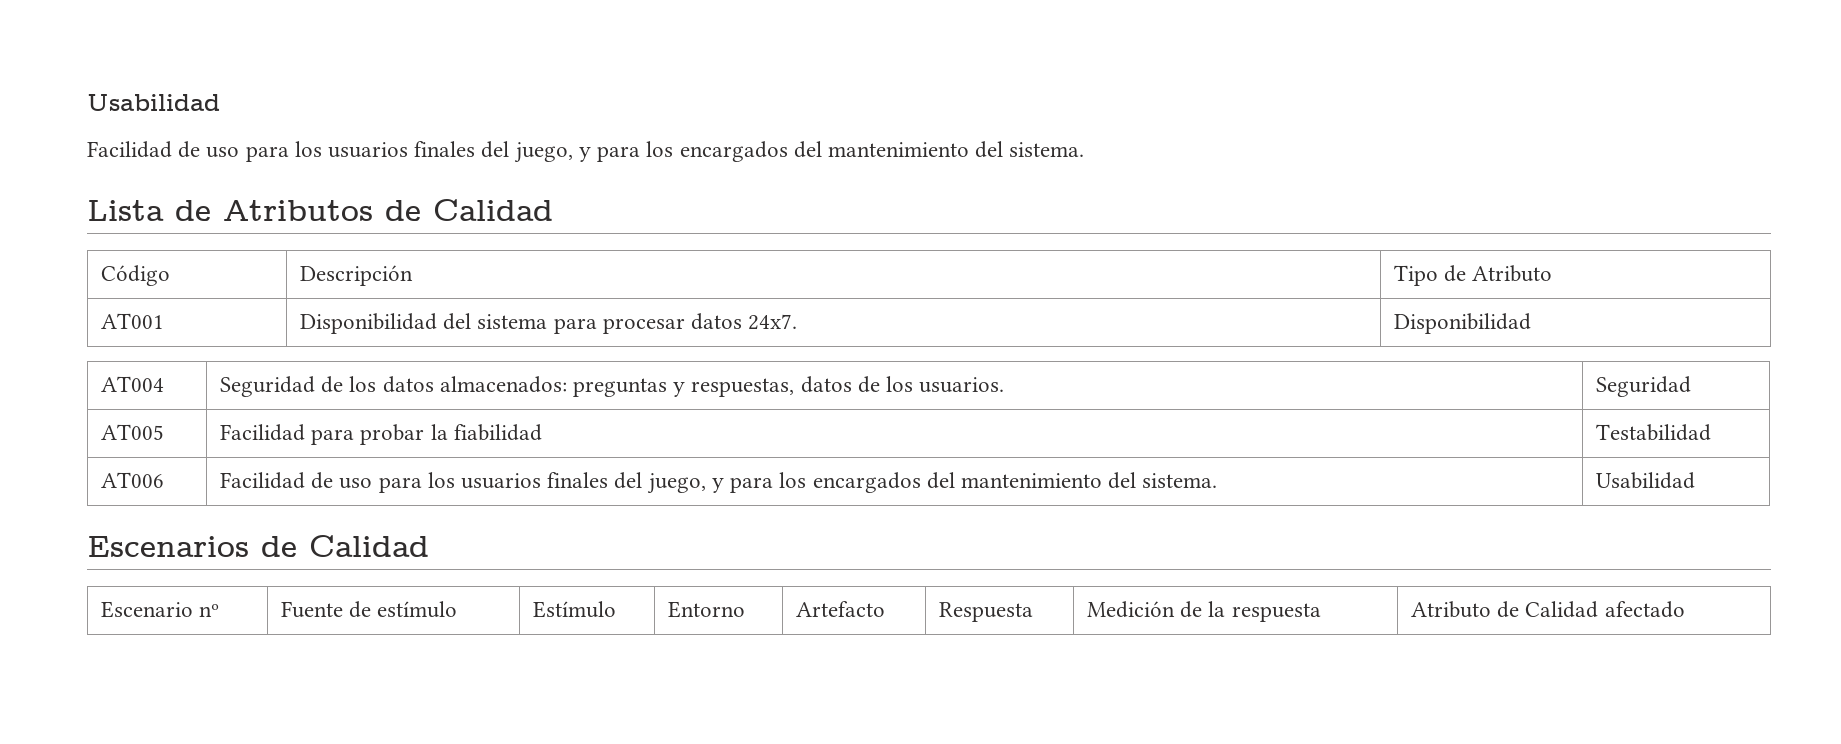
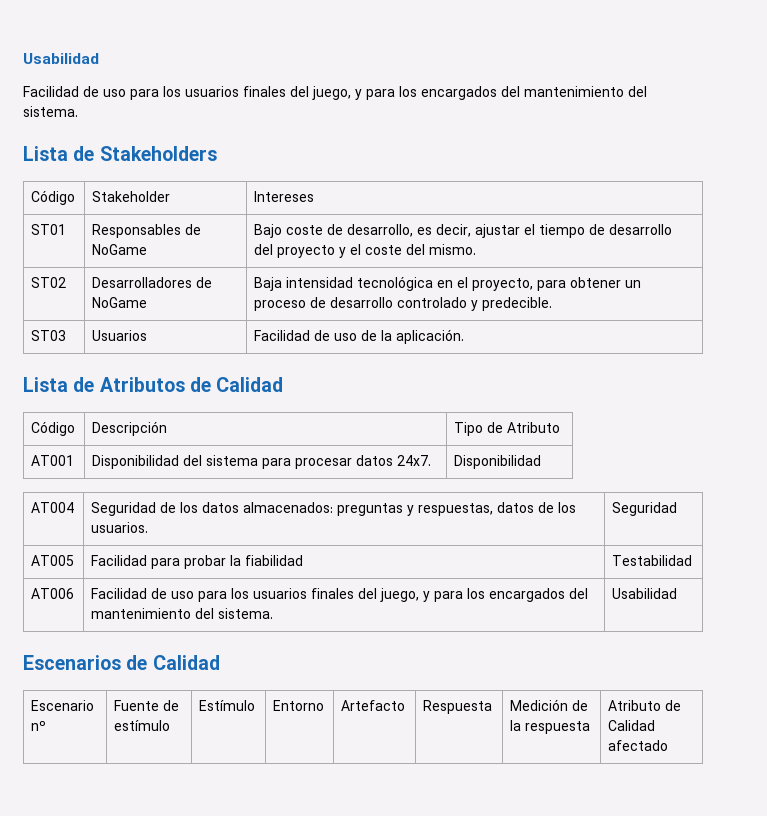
(1085, 149) none -> [23,146,217,161] [31,190,76,205] [92,191,171,202] [254,191,315,202] [31,224,67,235] [92,224,202,238] [92,244,148,255] [254,224,673,238] [254,244,477,258] [31,277,67,288] [92,277,213,288] [92,297,148,308] [254,276,642,291] [254,297,553,311] [31,330,67,341] [92,330,148,341] [254,329,465,344] // Lista de Stakeholders // Código | Stakeholder | Intereses // ST01 | Responsables de NoGame | Bajo coste de desarrollo, es decir, ajustar el tiempo de desarrollo del proyecto y el coste del mismo. // ST02 | Desarrolladores de NoGame | Baja intensidad tecnológica en el proyecto, para obtener un proceso de desarrollo controlado y predecible. // ST03 | Usuarios | Facilidad de uso de la aplicación.

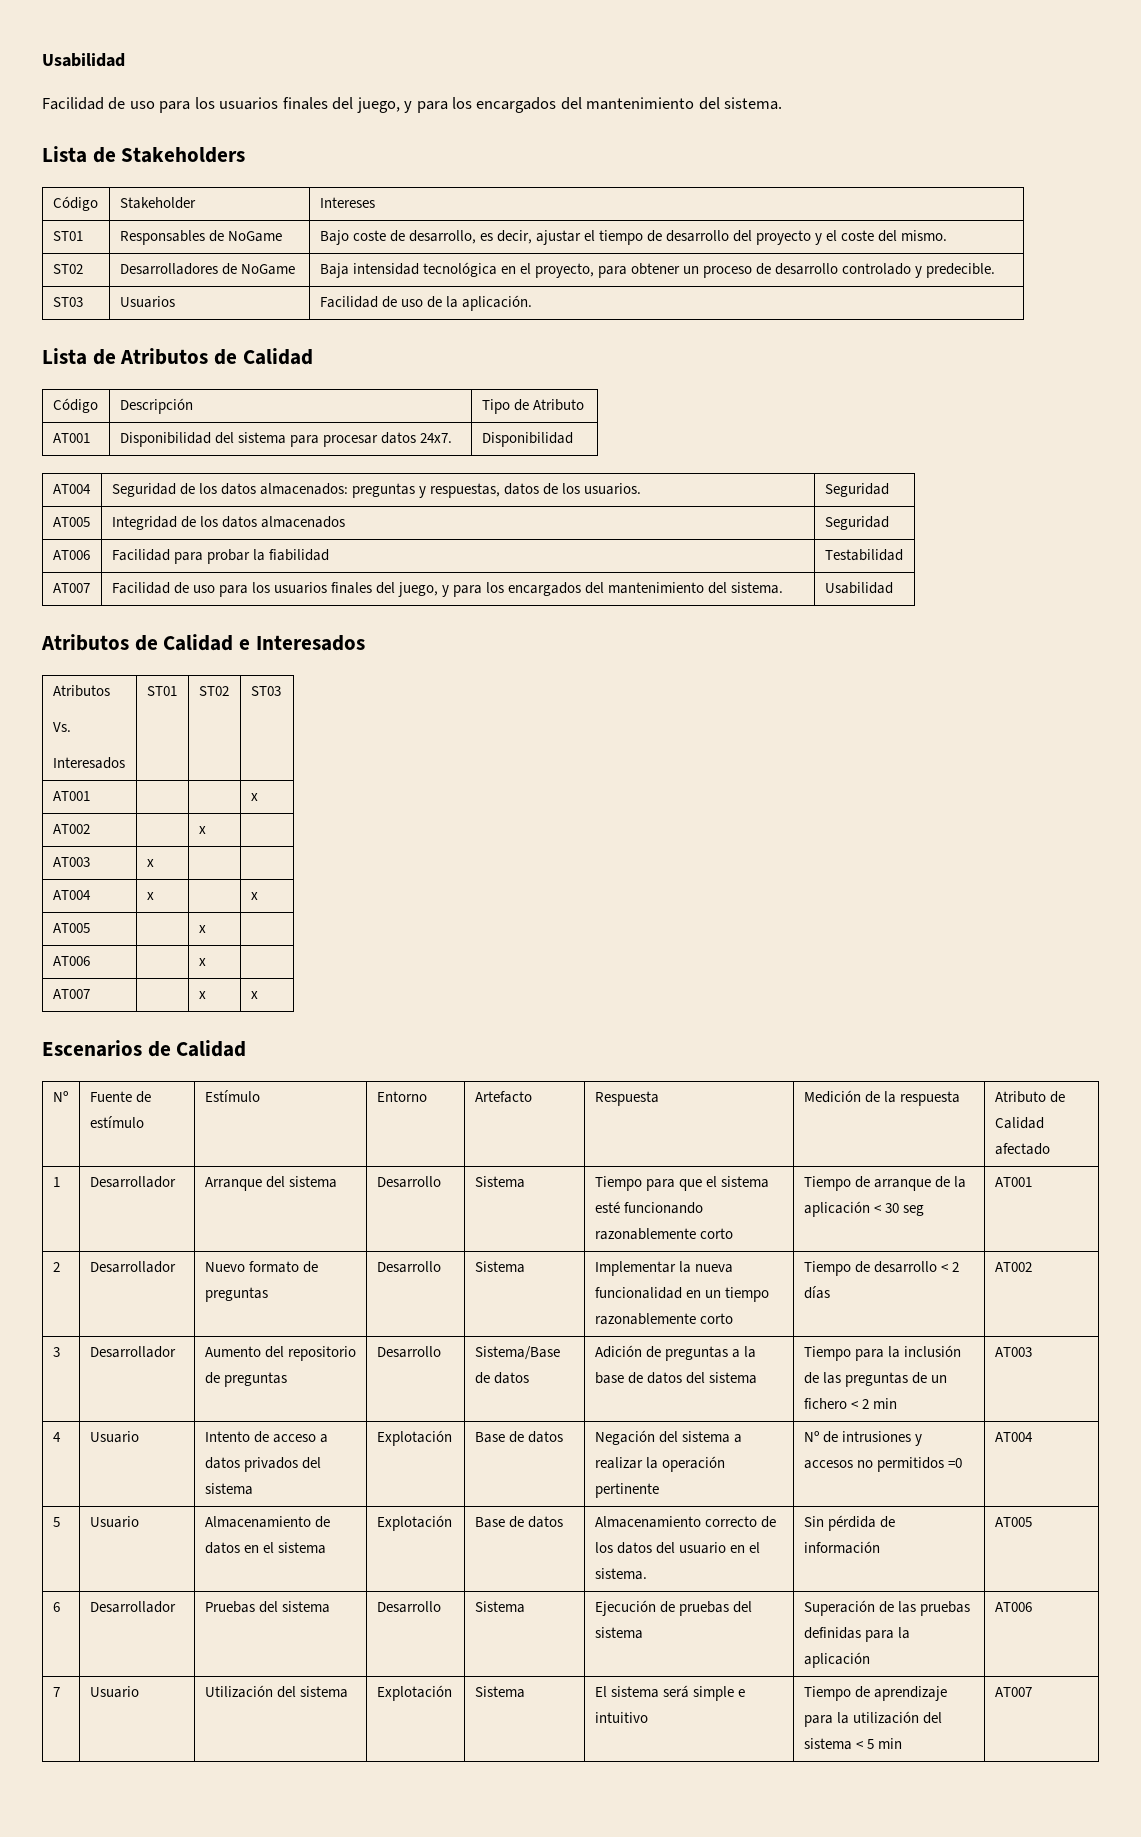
(75, 560) none -> [111,516,345,530] [824,516,889,530] [52,550,90,560] | Integridad de los datos almacenados | Seguridad // AT006
[31,588,75,599] AT006 -> [52,583,90,593] AT007
(678, 593) none -> [41,634,365,651] [52,685,110,697] [52,722,71,732] [52,757,125,769] [146,686,177,696] [198,686,229,696] [250,686,281,696] [52,791,90,801] [250,793,258,801] [52,824,90,834] [198,826,206,834] [52,857,90,867] [146,859,154,867] [52,890,91,900] [146,892,154,900] [250,892,258,900] [52,923,90,933] [198,925,206,933] [52,956,90,966] [198,958,206,966] [52,989,90,999] [198,991,206,999] [250,991,258,999] // Atributos de Calidad e Interesados // Atributos // Vs. // Interesados | ST01 | ST02 | ST03 // AT001 | | | x // AT002 | | x | // AT003 | x | | // AT004 | x | | x // AT005 | | x | // AT006 | | x | // AT007 | | x | x
[31,700,95,711] [31,721,47,731] Escenario nº -> [52,1091,68,1102] Nº
(669, 745) none -> [52,1177,60,1187] [89,1176,176,1188] [204,1176,337,1191] [376,1176,441,1188] [474,1176,525,1188] [594,1176,769,1191] [594,1201,703,1214] [594,1228,733,1240] [803,1176,966,1191] [803,1201,924,1217] [994,1177,1032,1187] [52,1262,60,1272] [89,1261,176,1273] [204,1261,318,1273] [204,1287,268,1302] [376,1261,441,1273] [474,1261,525,1273] [594,1261,733,1276] [594,1287,769,1302] [594,1313,733,1325] [803,1261,959,1276] [803,1286,830,1299] [994,1262,1032,1272] [52,1347,60,1357] [89,1346,176,1358] [204,1346,356,1361] [204,1372,287,1387] [376,1346,441,1358] [474,1346,560,1360] [474,1372,529,1384] [594,1345,756,1361] [594,1372,757,1384] [803,1345,961,1361] [803,1372,947,1387] [803,1398,897,1409] [994,1347,1032,1357] [52,1432,61,1442] [89,1431,139,1443] [204,1431,328,1443] [204,1457,321,1472] [204,1483,253,1495] [376,1430,452,1446] [474,1431,563,1443] [594,1430,742,1445] [594,1456,725,1472] [594,1483,659,1498] [803,1431,922,1446] [803,1457,962,1472] [994,1432,1033,1442] [52,1517,60,1527] [89,1516,139,1528] [204,1516,330,1528] [204,1542,326,1554] [376,1515,452,1531] [474,1516,563,1528] [594,1516,776,1528] [594,1542,760,1554] [594,1568,647,1580] [803,1515,895,1531] [803,1541,880,1554] [994,1517,1032,1527] [52,1602,60,1612] [89,1601,176,1613] [204,1601,330,1613] [376,1601,441,1613] [474,1601,525,1613] [594,1600,752,1616] [594,1627,643,1639] [803,1600,970,1616] [803,1627,910,1642] [803,1652,870,1668] [994,1602,1032,1612] [52,1687,60,1697] [89,1686,139,1698] [204,1685,348,1698] [376,1685,452,1701] [474,1686,525,1698] [594,1685,745,1701] [594,1712,648,1723] [803,1686,947,1701] [803,1711,942,1727] [803,1738,902,1750] [994,1687,1032,1697] // 1 | Desarrollador | Arranque del sistema | Desarrollo | Sistema | Tiempo para que el sistema esté funcionando razonablemente corto | Tiempo de arranque de la aplicación < 30 seg | AT001 // 2 | Desarrollador | Nuevo formato de preguntas | Desarrollo | Sistema | Implementar la nueva funcionalidad en un tiempo razonablemente corto | Tiempo de desarrollo < 2 días | AT002 // 3 | Desarrollador | Aumento del repositorio de preguntas | Desarrollo | Sistema/Base de datos | Adición de preguntas a la base de datos del sistema | Tiempo para la inclusión de las preguntas de un fichero < 2 min | AT003 // 4 | Usuario | Intento de acceso a datos privados del sistema | Explotación | Base de datos | Negación del sistema a realizar la operación pertinente | Nº de intrusiones y accesos no permitidos =0 | AT004 // 5 | Usuario | Almacenamiento de datos en el sistema | Explotación | Base de datos | Almacenamiento correcto de los datos del usuario en el sistema. | Sin pérdida de información | AT005 // 6 | Desarrollador | Pruebas del sistema | Desarrollo | Sistema | Ejecución de pruebas del sistema | Superación de las pruebas definidas para la aplicación | AT006 // 7 | Usuario | Utilización del sistema | Explotación | Sistema | El sistema será simple e intuitivo | Tiempo de aprendizaje para la utilización del sistema < 5 min | AT007

